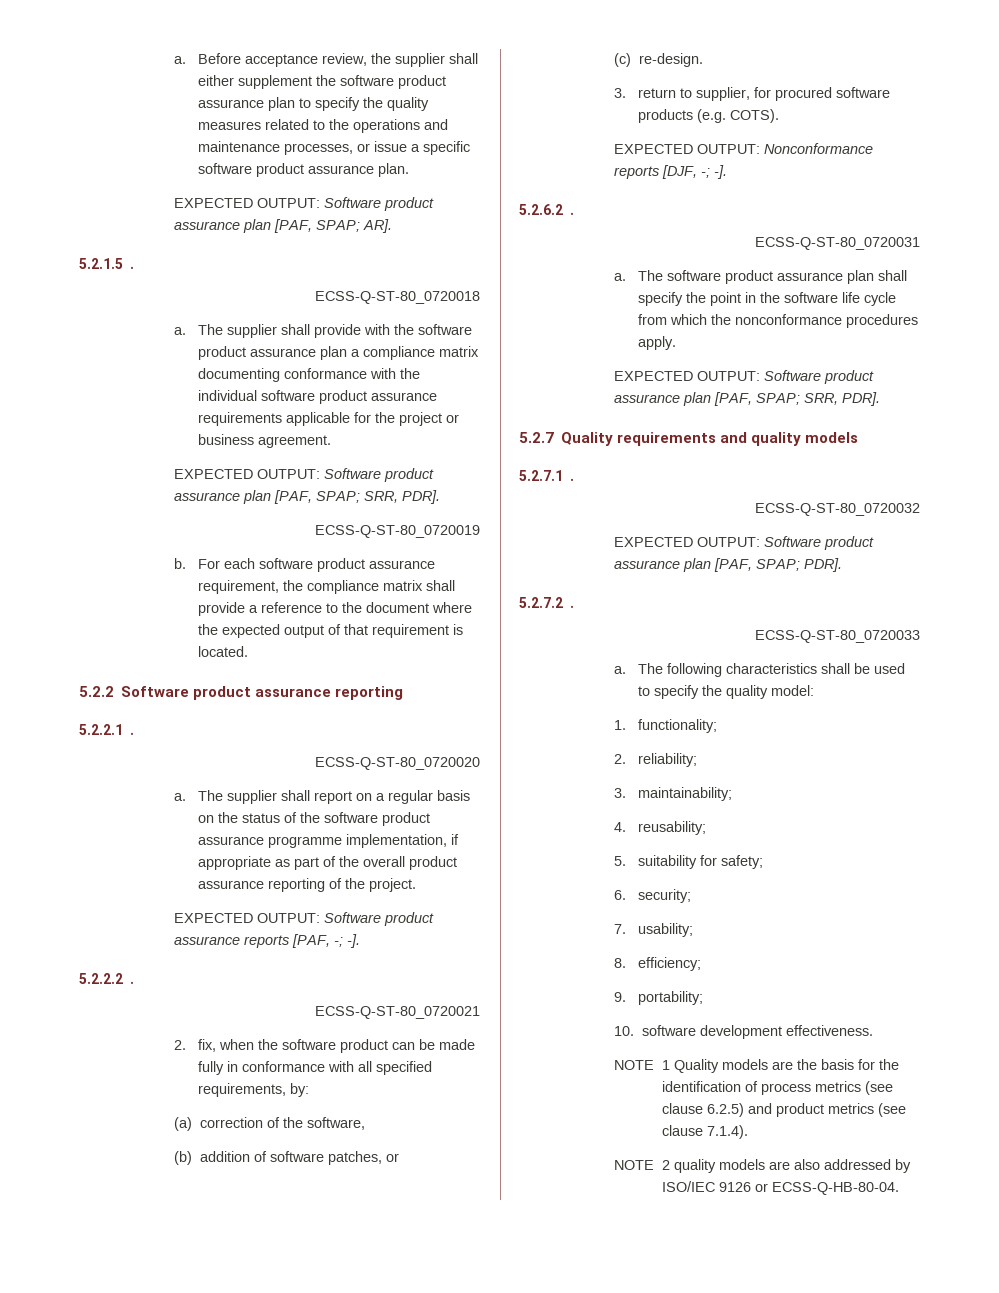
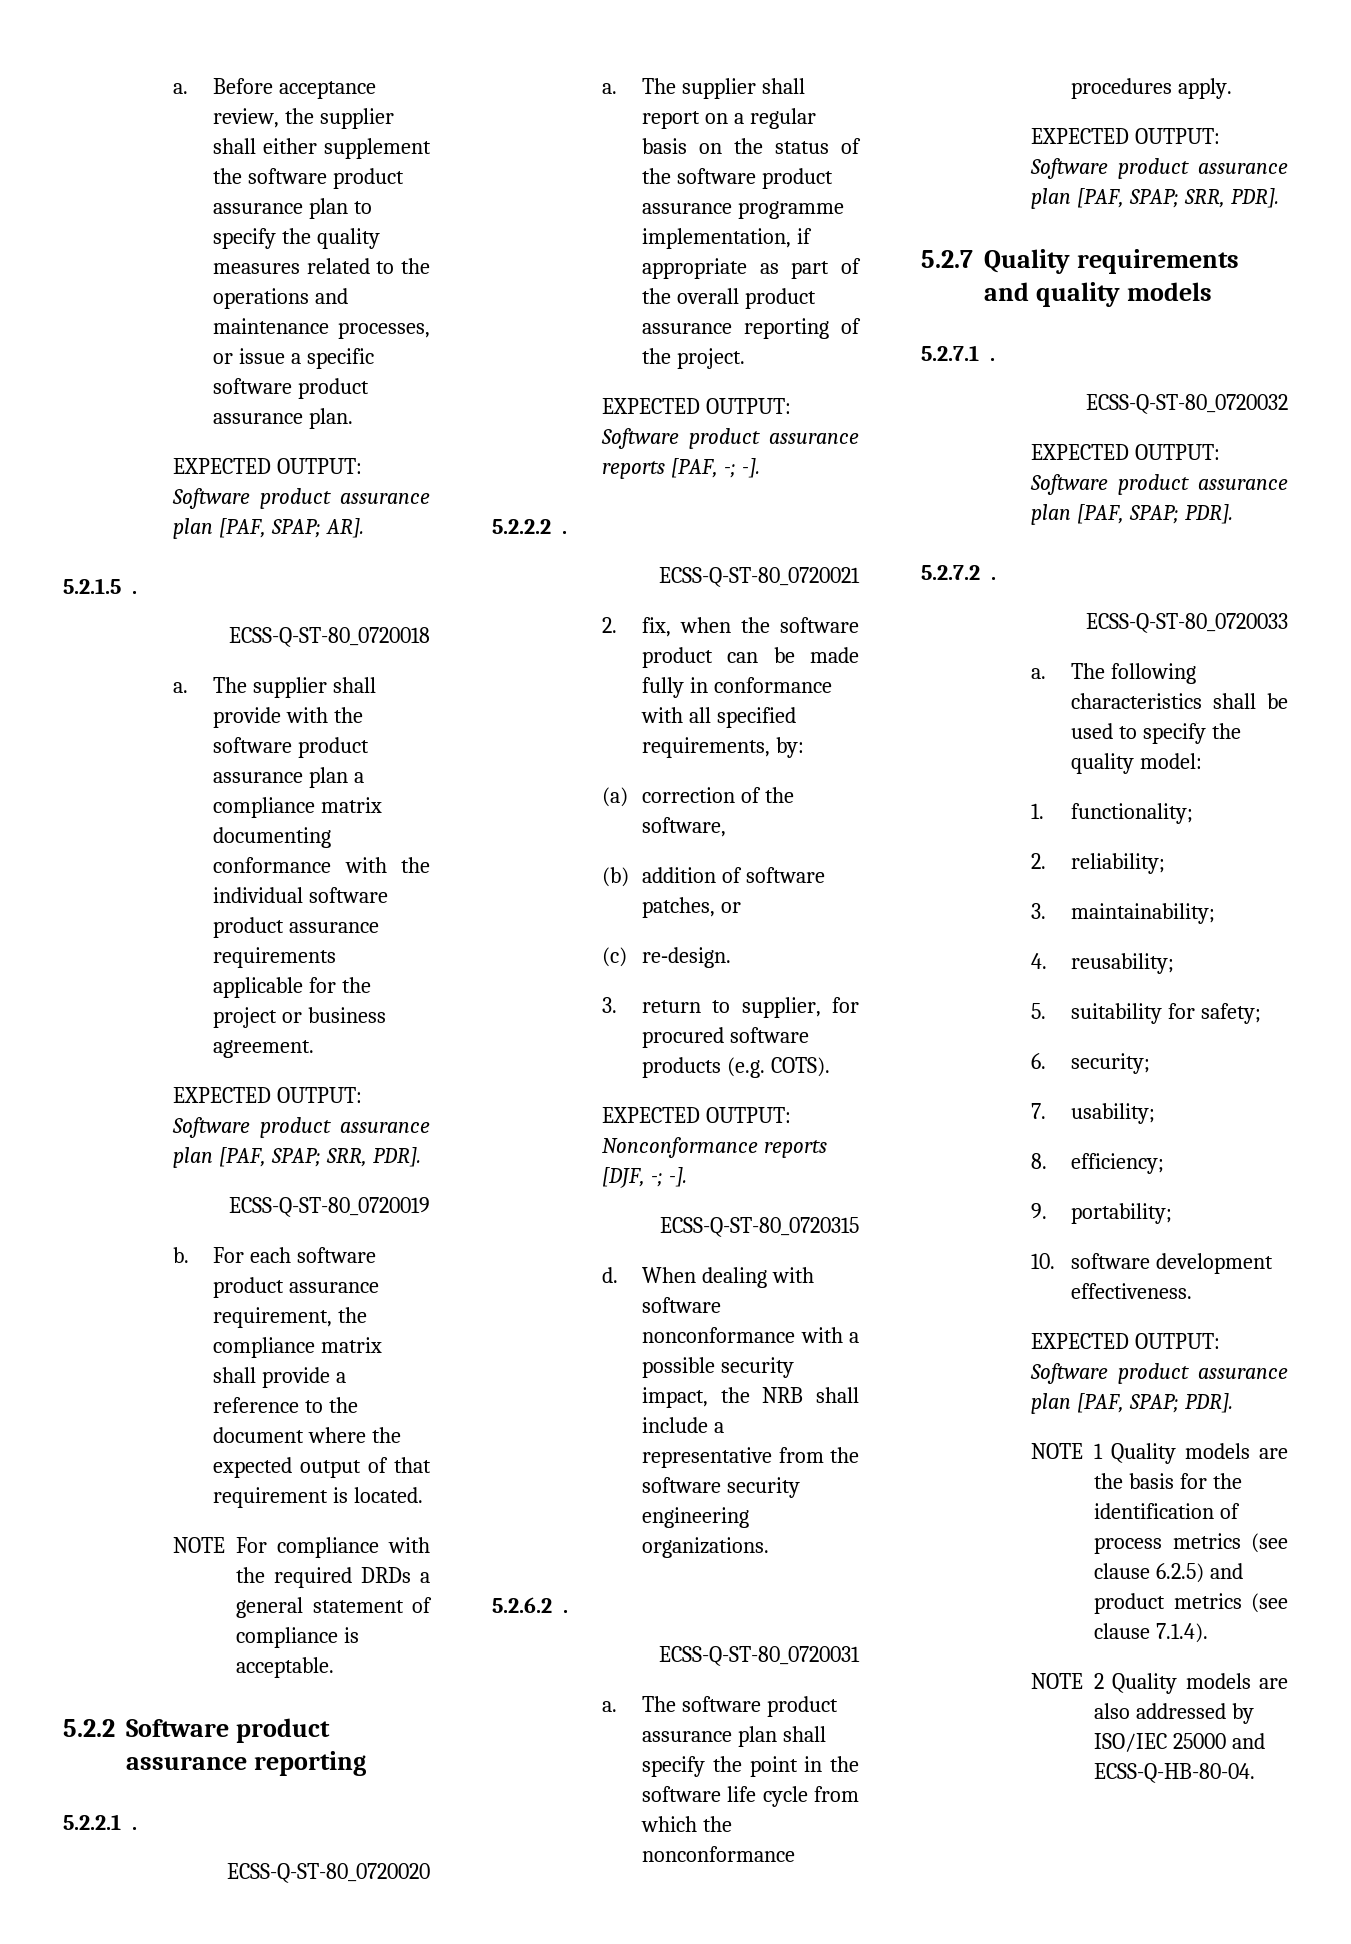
(249, 651) none -> [173,1537,430,1558] [236,1567,431,1588] [236,1597,432,1618] [236,1627,360,1648] [236,1657,335,1678] // NOTE For compliance with the required DRDs a general statement of compliance is acceptable.
(728, 172) none -> [660,1217,859,1237] [602,1267,814,1288] [642,1297,722,1313] [642,1327,859,1343] [642,1357,794,1378] [642,1387,859,1408] [642,1417,724,1433] [642,1447,859,1468] [642,1477,800,1498] [642,1507,750,1528] [642,1537,770,1558] // ECSS-Q-ST-80_0720315 // d. When dealing with software nonconformance with a possible security impact, the NRB shall include a representative from the software security engineering organizations.
(873, 1030) none -> [1031,1333,1221,1349] [1030,1363,1288,1384] [1031,1393,1233,1414] // EXPECTED OUTPUT: Software product assurance plan [PAF, SPAP; PDR].
[673,1159,716,1173] quality -> [1112,1673,1178,1694] Quality
[718,1182,768,1192] 9126 or -> [1173,1733,1265,1749] 25000 and

